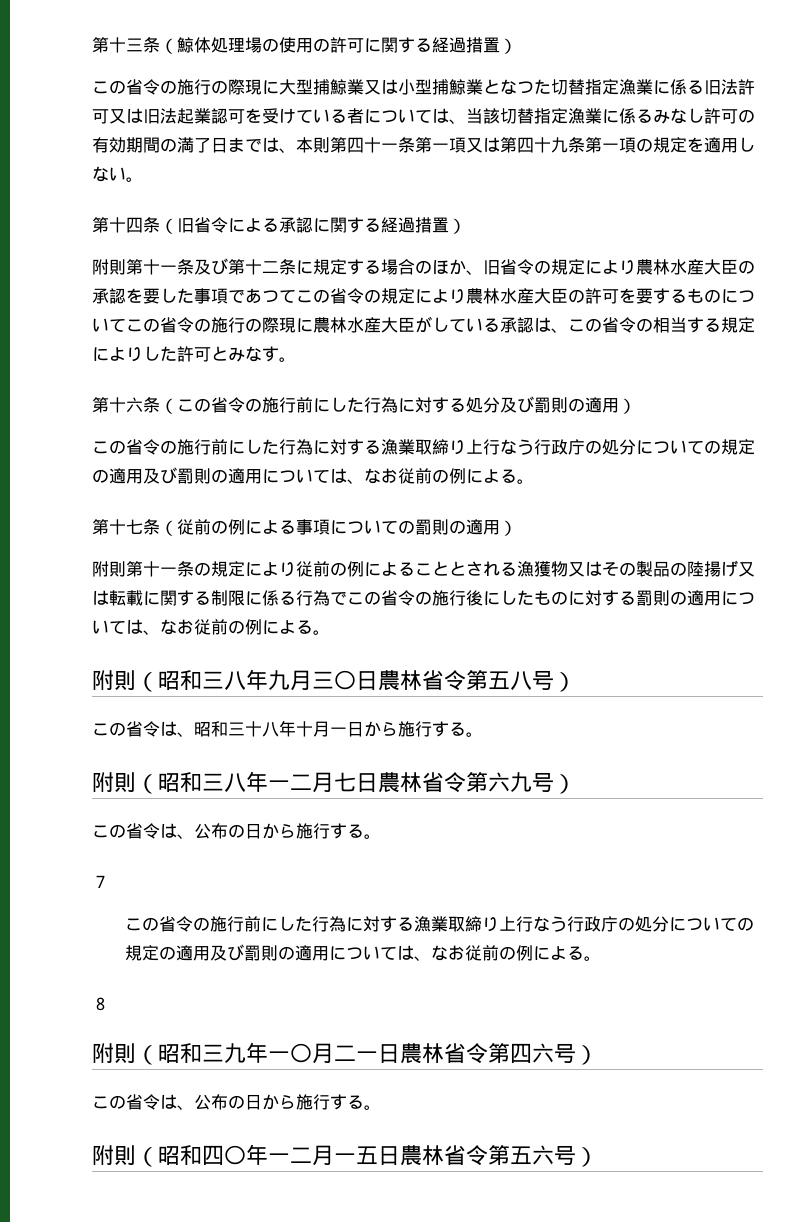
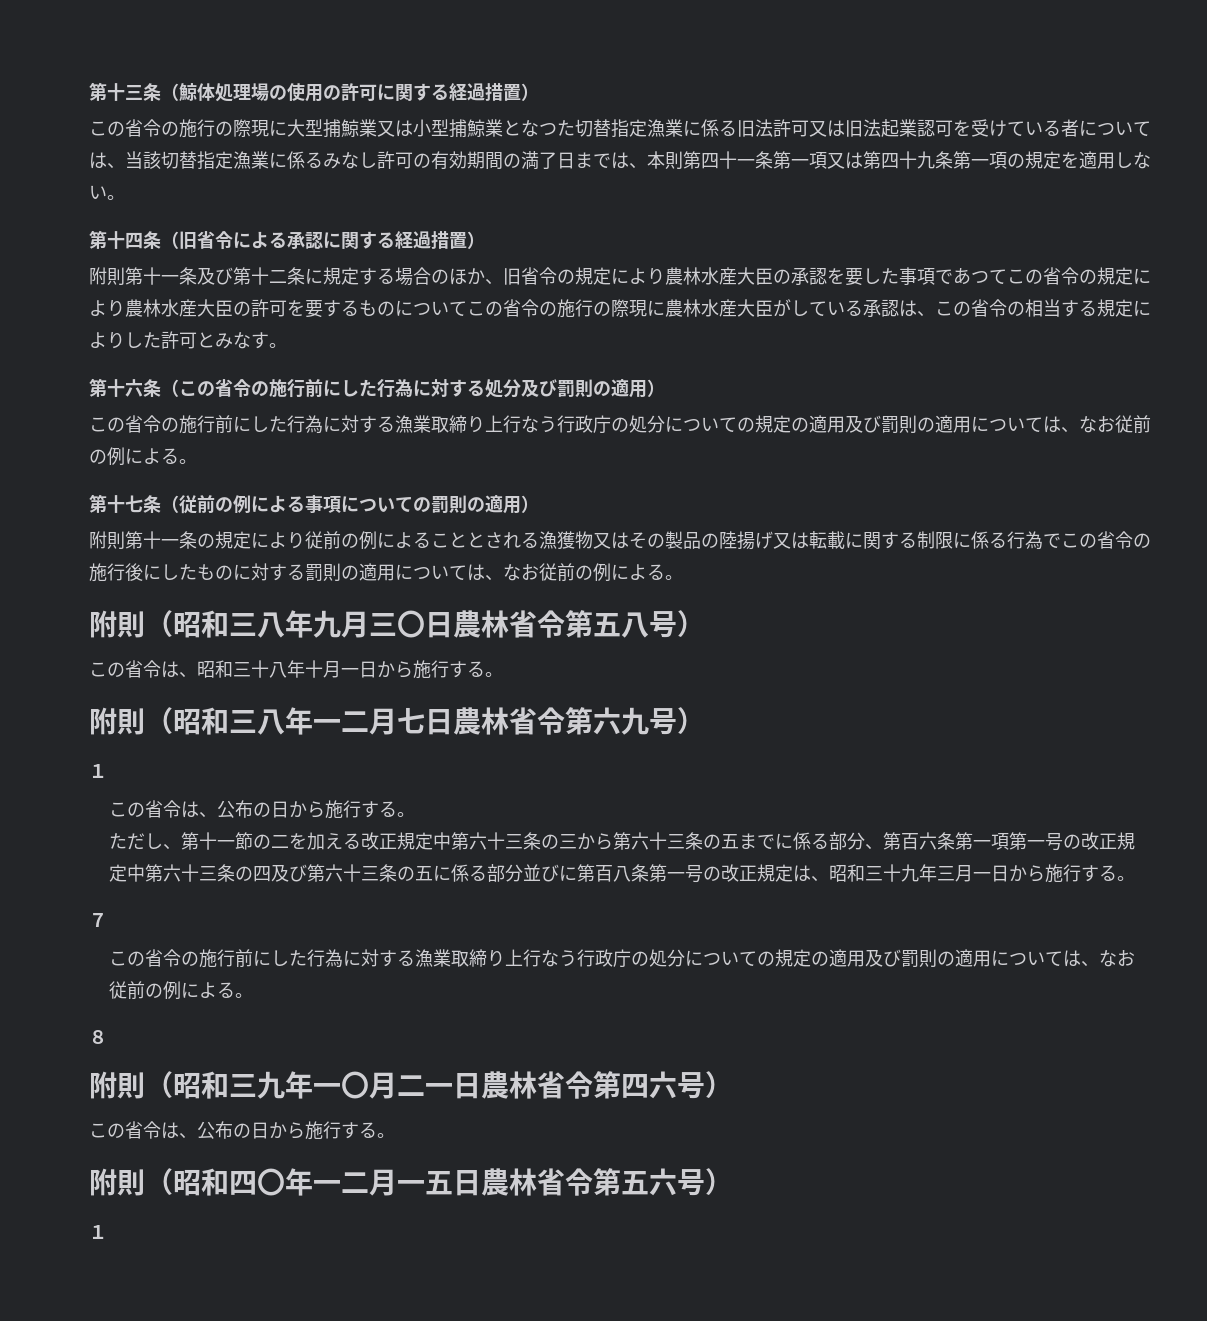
[92,823,381,839] // この省令は、公布の日から施行する。 -> [89,764,107,778] [109,800,416,819] [109,832,1136,851] [109,864,1136,883] // １ // この省令は、公布の日から施行する。 // ただし、第十一節の二を加える改正規定中第六十三条の三から第六十三条の五までに係る部分、第百六条第一項第一号の改正規定中第六十三条の四及び第六十三条の五に係る部分並びに第百八条第一号の改正規定は、昭和三十九年三月一日から施行する。
(598, 1157) none -> [89,1225,107,1239] // １

